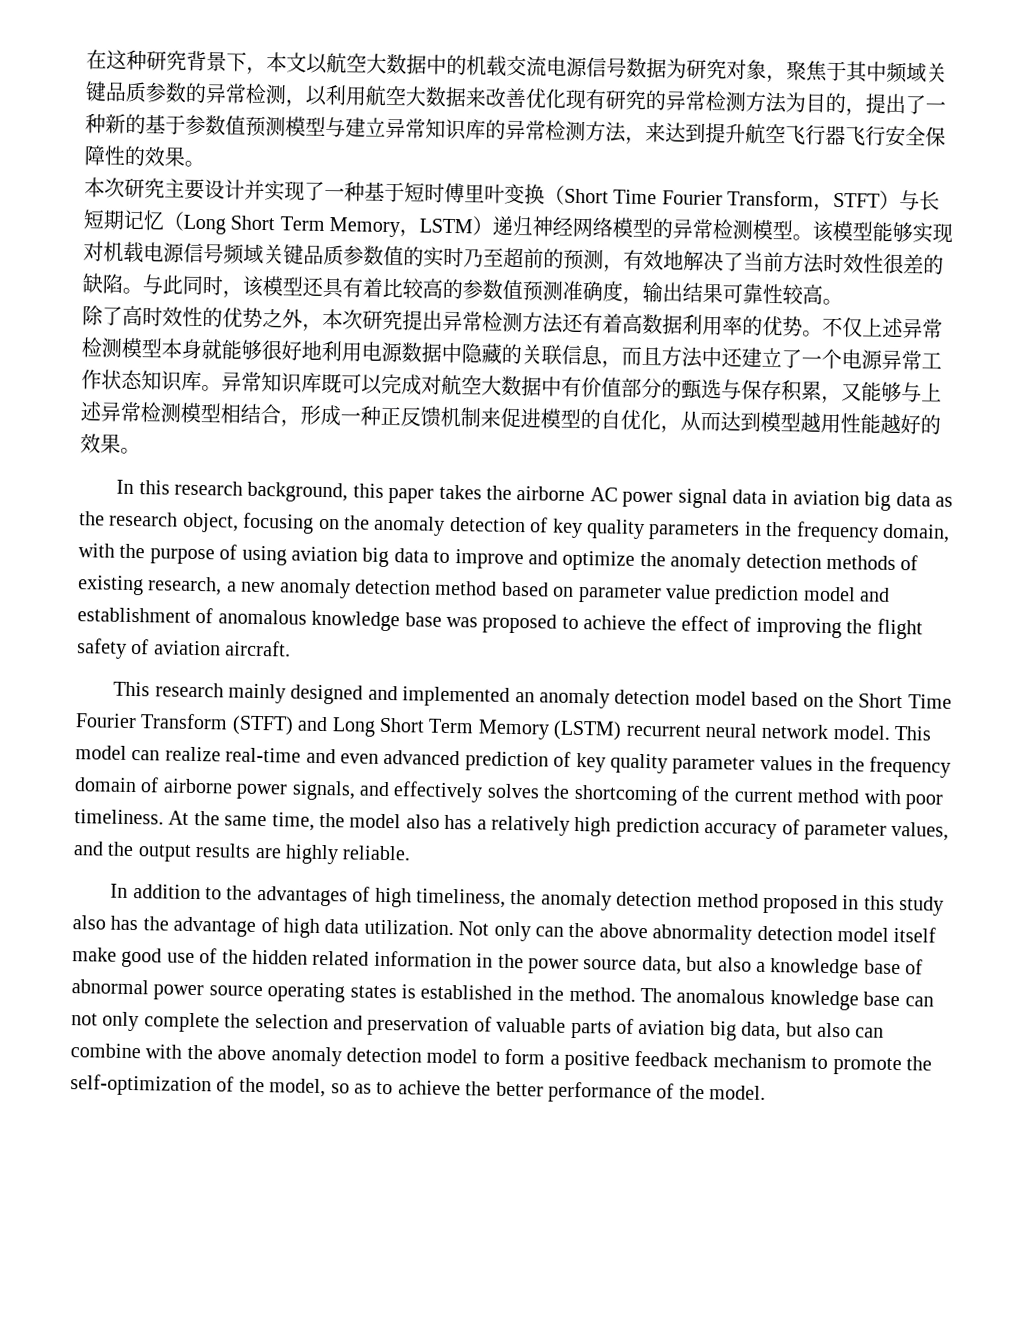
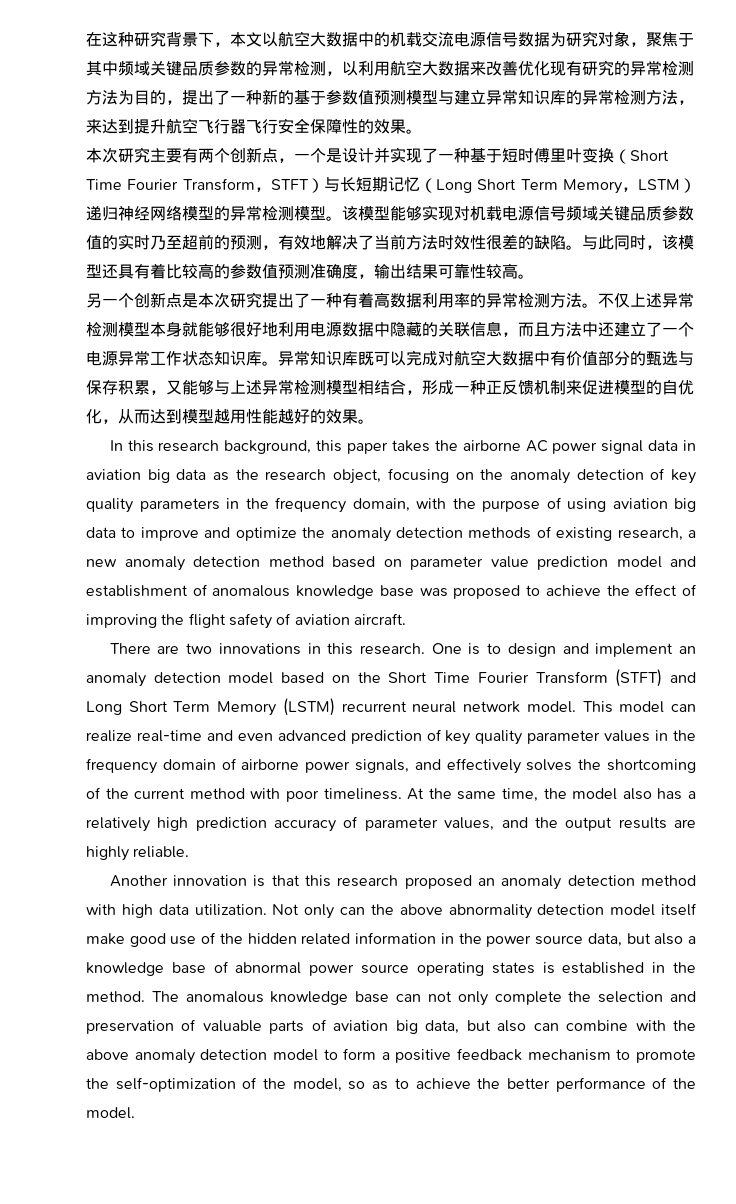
(205, 189) none -> [182,147,342,163] 有两个创新点，一个是
[82,305,584,334] 除了高时效性的优势之外，本次研究提出异常检测方法还 -> [86,292,342,308] 另一个创新点是本次研究提出了一种
[762,315,803,337] 优势 -> [486,293,582,308] 异常检测方法
[113,681,511,707] This research mainly designed and implemented -> [109,643,674,657] There are two innovations in this research. One is to design and implement
[110,883,945,916] [72,915,279,937] In addition to the advantages of high timeliness, the anomaly detection method proposed in this study also has the advantage of -> [109,875,696,890] [86,904,116,915] Another innovation is that this research proposed an anomaly detection method with

